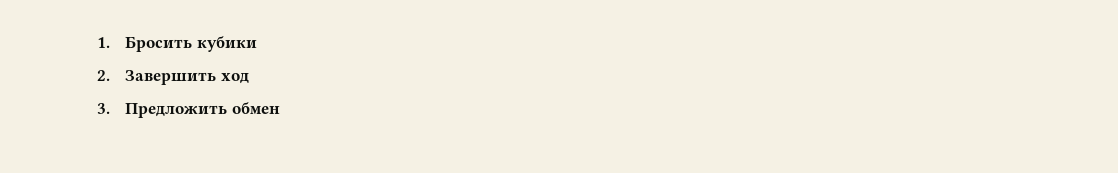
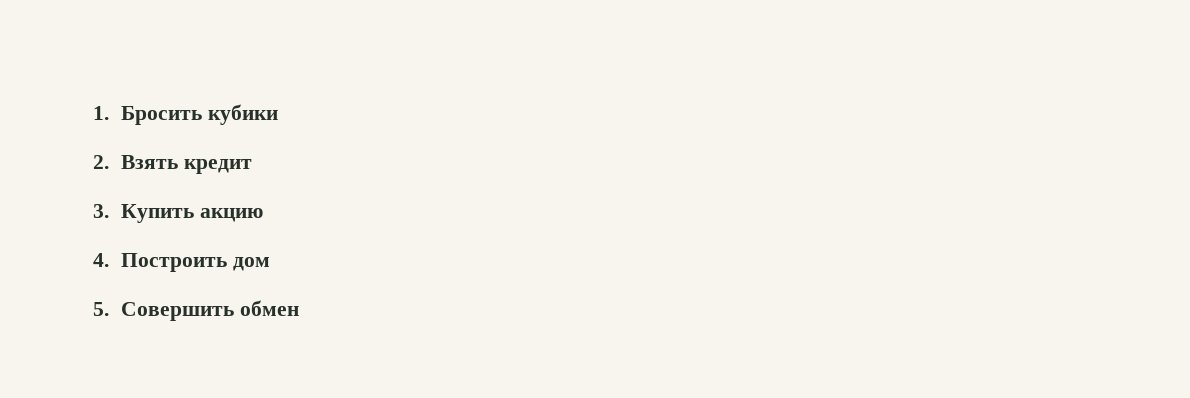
[124,70,249,85] Завершить ход -> [120,155,252,174] Взять кредит
[124,103,227,118] Предложить -> [120,204,263,223] [92,253,270,272] [92,302,234,321] Купить акцию // 4. Построить дом // 5. Совершить

